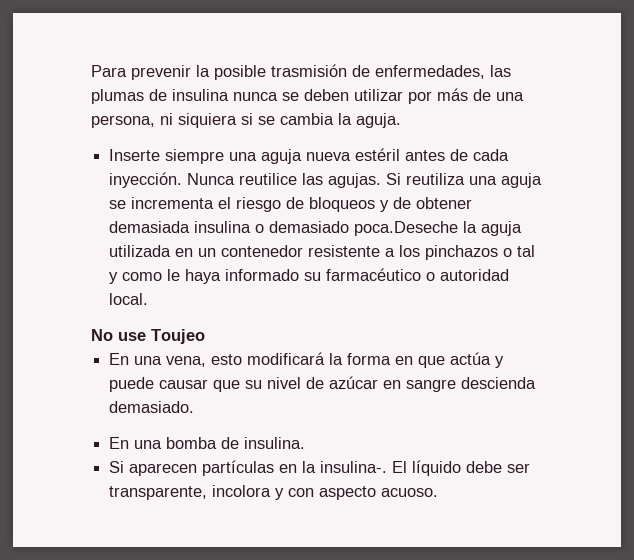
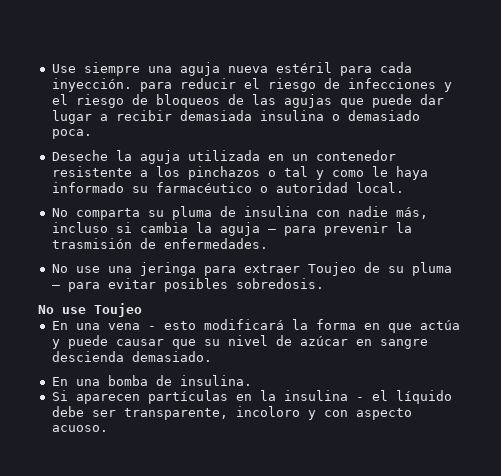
[91,64,511,80] [91,88,524,104] [91,113,401,128] [109,149,161,161] Para prevenir la posible trasmisión de enfermedades, las plumas de insulina nunca se deben utilizar por más de una persona, ni siquiera si se cambia la aguja. // Inserte -> [51,64,76,73] Use
[405,149,510,161] [109,172,543,188] [109,197,473,212] antes de cada inyección. Nunca reutilice las agujas. Si reutiliza una aguja se incrementa el riesgo de bloqueos y de obtener -> [339,62,412,76] [51,78,452,92] [51,94,444,108] [51,110,172,124] para cada inyección. para reducir el riesgo de infecciones y el riesgo de bloqueos de las agujas que puede dar lugar a recibir
[354,221,459,236] poca.Deseche -> [51,129,92,139] [51,150,108,161] poca. // Deseche
(149, 299) none -> [51,206,428,220] [51,222,412,236] [51,238,268,249] [51,262,452,276] [51,278,324,292] // No comparta su pluma de insulina con nadie más, incluso si cambia la aguja – para prevenir la trasmisión de enfermedades. // No use una jeringa para extraer Toujeo de su pluma – para evitar posibles sobredosis.
[166,356,207,367] vena, -> [107,323,156,330] vena -
[320,461,408,473] insulina-. El -> [283,390,388,401] insulina - el
[212,485,272,497] incolora -> [235,406,300,417] incoloro

